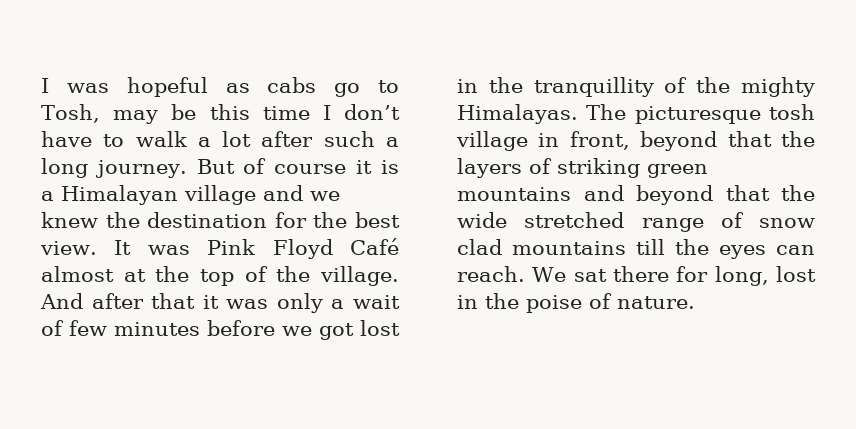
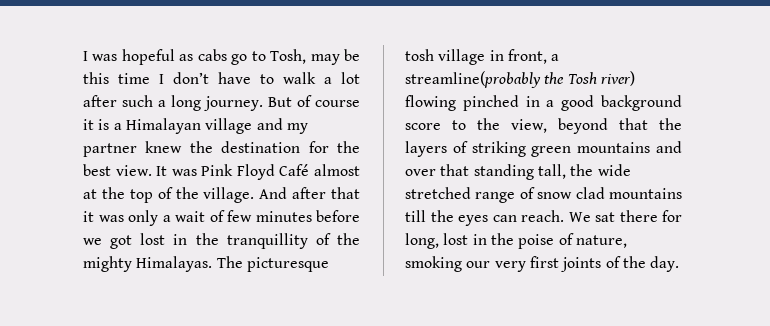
[310,191,340,201] we -> [286,123,308,134] [83,143,137,157] my partner
(630, 140) none -> [551,54,560,61] [405,71,635,88] [405,95,682,111] [405,118,547,133] a streamline(probably the Tosh river) flowing pinched in a good background score to the view,
[636,185,770,205] beyond that -> [405,164,566,180] over that standing tall,
[617,296,695,309] nature. -> [575,235,627,248] [405,256,680,272] nature, smoking our very first joints of the day.

